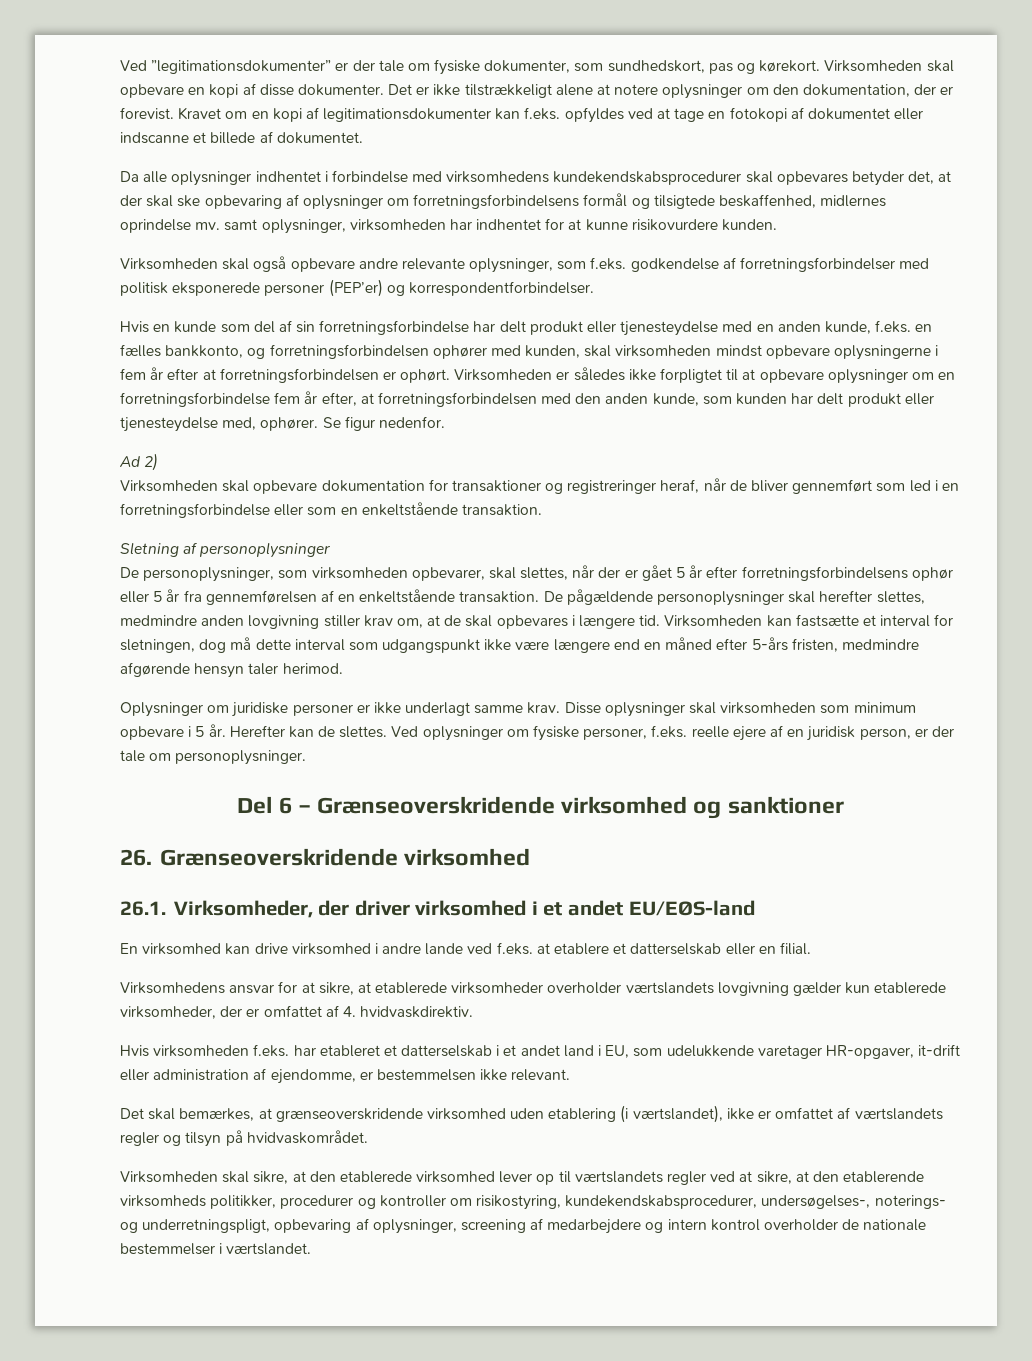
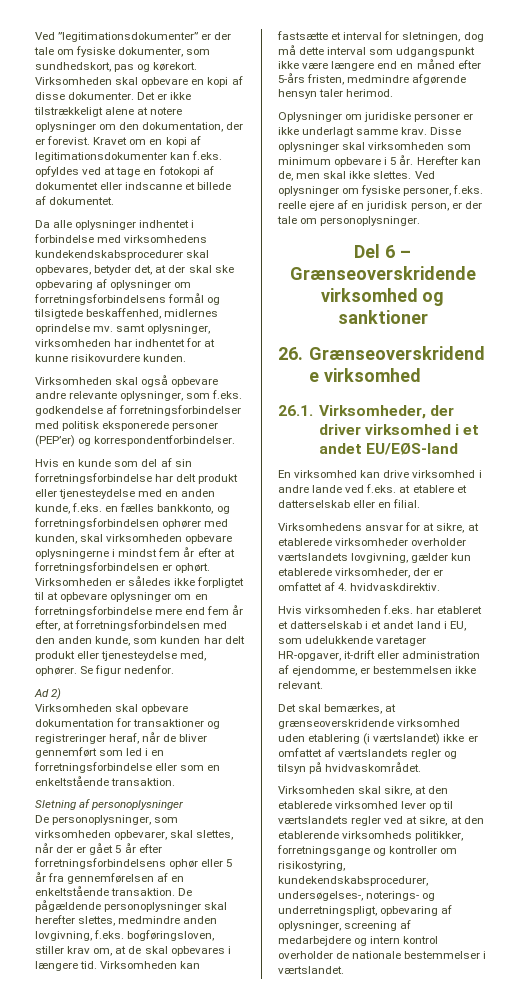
[776,171,848,185] opbevares -> [35,265,91,275] opbevares,
[715,345,762,357] mindst -> (183, 538) none
(939, 350) none -> [118,549,158,557] mindst
(270, 399) none -> [155,607,206,615] mere end
[248,615,320,629] lovgivning -> [35,930,215,941] lovgivning, f.eks. bogføringsloven,
[318,726,336,737] de -> [278,171,371,181] de, men skal ikke
[717,982,789,996] lovgivning -> [351,553,409,563] lovgivning,
[632,1105,723,1123] værtslandet), -> [373,733,441,745] værtslandet)
[280,1195,354,1209] procedurer -> [277,845,370,856] forretningsgange

